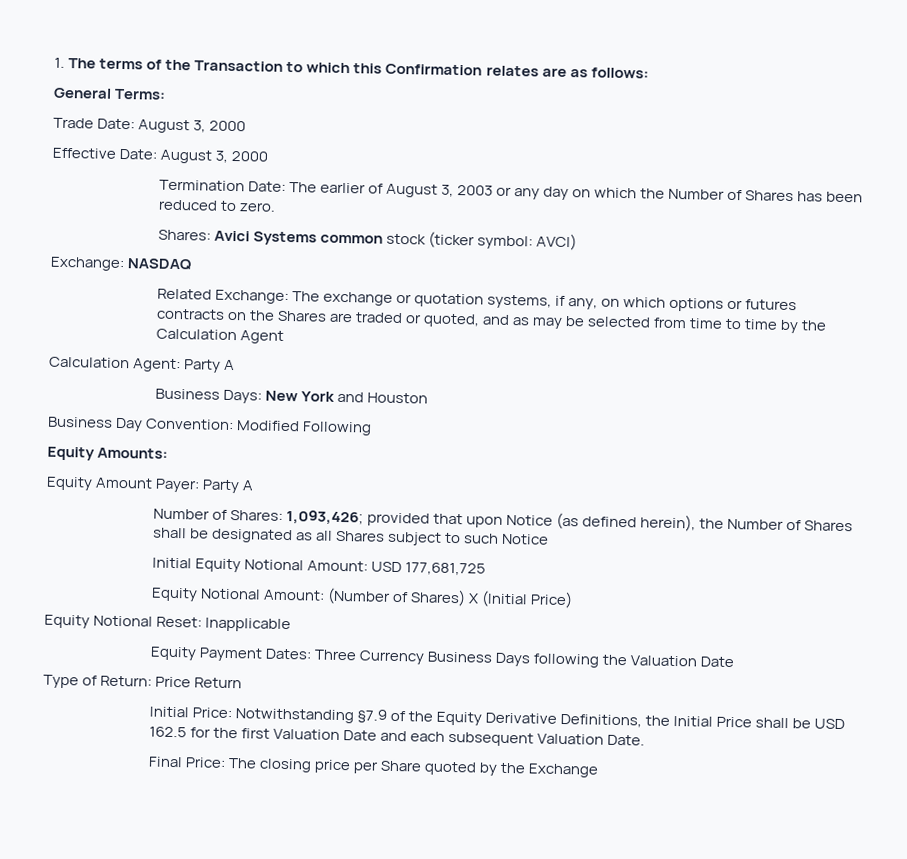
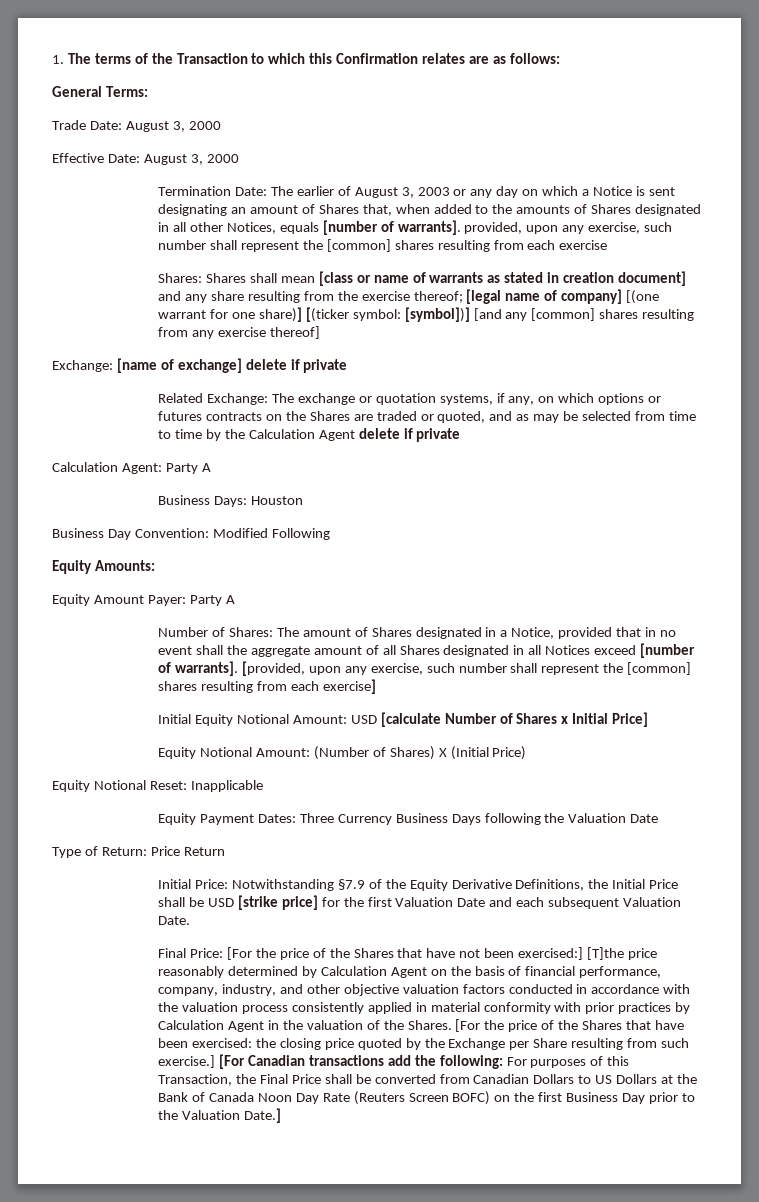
[640,188,864,203] [157,199,276,212] [157,229,577,251] [50,256,193,272] the Number of Shares has been reduced to zero. // Shares: Avici Systems common stock (ticker symbol: AVCI) // Exchange: NASDAQ -> [582,186,675,196] [158,204,702,216] [158,220,673,235] [158,239,608,252] [158,271,687,286] [158,289,660,304] [158,307,695,322] [158,326,320,339] [52,358,348,373] a Notice is sent designating an amount of Shares that, when added to the amounts of Shares designated in all other Notices, equals [number of warrants]. provided, upon any exercise, such number shall represent the [common] shares resulting from each exercise // Shares: Shares shall mean [class or name of warrants as stated in creation document] and any share resulting from the exercise thereof; [legal name of company] [(one warrant for one share)] [(ticker symbol: [symbol])] [and any [common] shares resulting from any exercise thereof] // Exchange: [name of exchange] delete if private
(284, 337) none -> [358,428,461,442] delete if private
[264,390,364,403] New York and -> (248, 501) none
[285,509,854,532] [152,527,549,546] 1,093,426; provided that upon Notice (as defined herein), the Number of Shares shall be designated as all Shares subject to such Notice -> [276,627,676,639] [158,643,696,658] [158,661,692,676] [158,679,376,694] The amount of Shares designated in a Notice, provided that in no event shall the aggregate amount of all Shares designated in all Notices exceed [number of warrants]. [provided, upon any exercise, such number shall represent the [common] shares resulting from each exercise]
[404,562,486,576] 177,681,725 -> [380,712,649,727] [calculate Number of Shares x Initial Price]
[148,726,187,738] 162.5 -> [237,895,318,910] [strike price]
[227,758,599,778] The closing price per Share quoted by the Exchange -> [226,947,657,960] [158,966,662,978] [158,984,691,996] [158,1002,691,1014] [158,1019,684,1032] [158,1038,690,1050] [158,1054,630,1069] [158,1074,697,1086] [158,1091,695,1105] [158,1108,281,1123] [For the price of the Shares that have not been exercised:] [T]the price reasonably determined by Calculation Agent on the basis of financial performance, company, industry, and other objective valuation factors conducted in accordance with the valuation process consistently applied in material conformity with prior practices by Calculation Agent in the valuation of the Shares. [For the price of the Shares that have been exercised: the closing price quoted by the Exchange per Share resulting from such exercise.] [For Canadian transactions add the following: For purposes of this Transaction, the Final Price shall be converted from Canadian Dollars to US Dollars at the Bank of Canada Noon Day Rate (Reuters Screen BOFC) on the first Business Day prior to the Valuation Date.]

